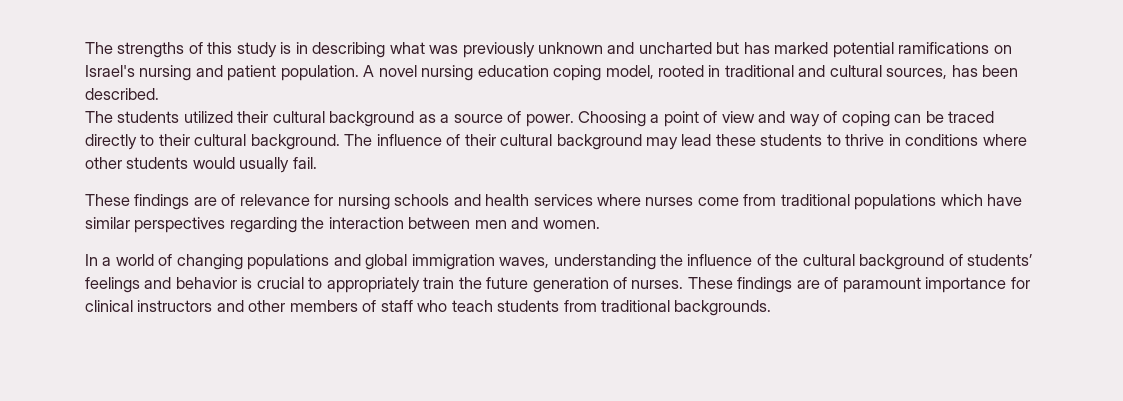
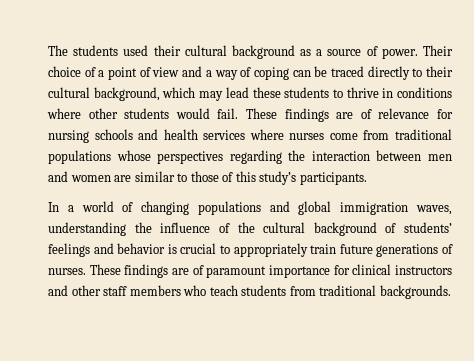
[85,42,1012,58] [85,65,1019,81] [85,88,159,100] [85,111,233,123] The strengths of this study is in describing what was previously unknown and uncharted but has marked potential ramifications on Israel's nursing and patient population. A novel nursing education coping model, rooted in traditional and cultural sources, has been described. // The students utilized -> [48,45,149,56] The students used
[578,111,647,127] Choosing -> [423,45,454,56] [48,66,96,77] Their choice of
(786, 117) none -> [205,70,212,77] a
[250,134,642,150] background. The influence of their cultural background -> [93,87,196,101] background, which
[239,157,290,173] usually -> (210, 113) none
(317, 163) // -> (239, 113) none
[940,194,1023,206] [85,217,130,229] which have similar -> [116,150,151,161] whose
[542,220,600,229] women. -> [70,171,367,185] women are similar to those of this study’s participants.
[458,277,609,293] the future generation -> [339,244,439,257] future generations
[289,300,413,312] members of staff -> [103,285,181,296] staff members

